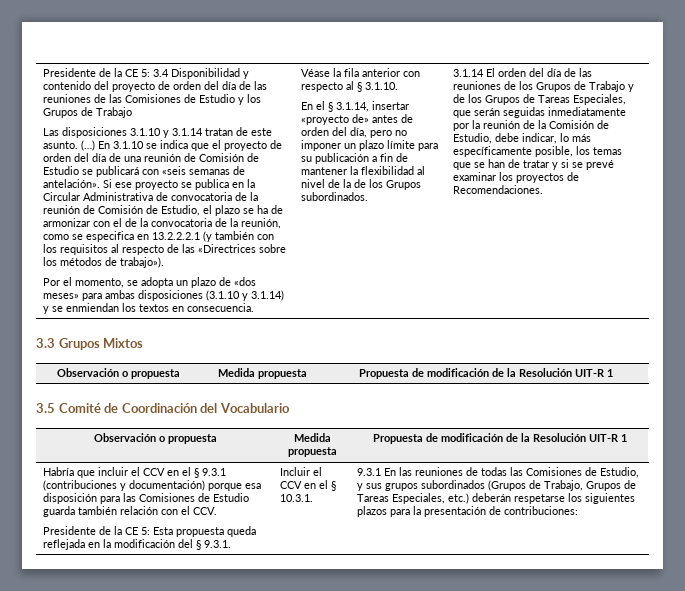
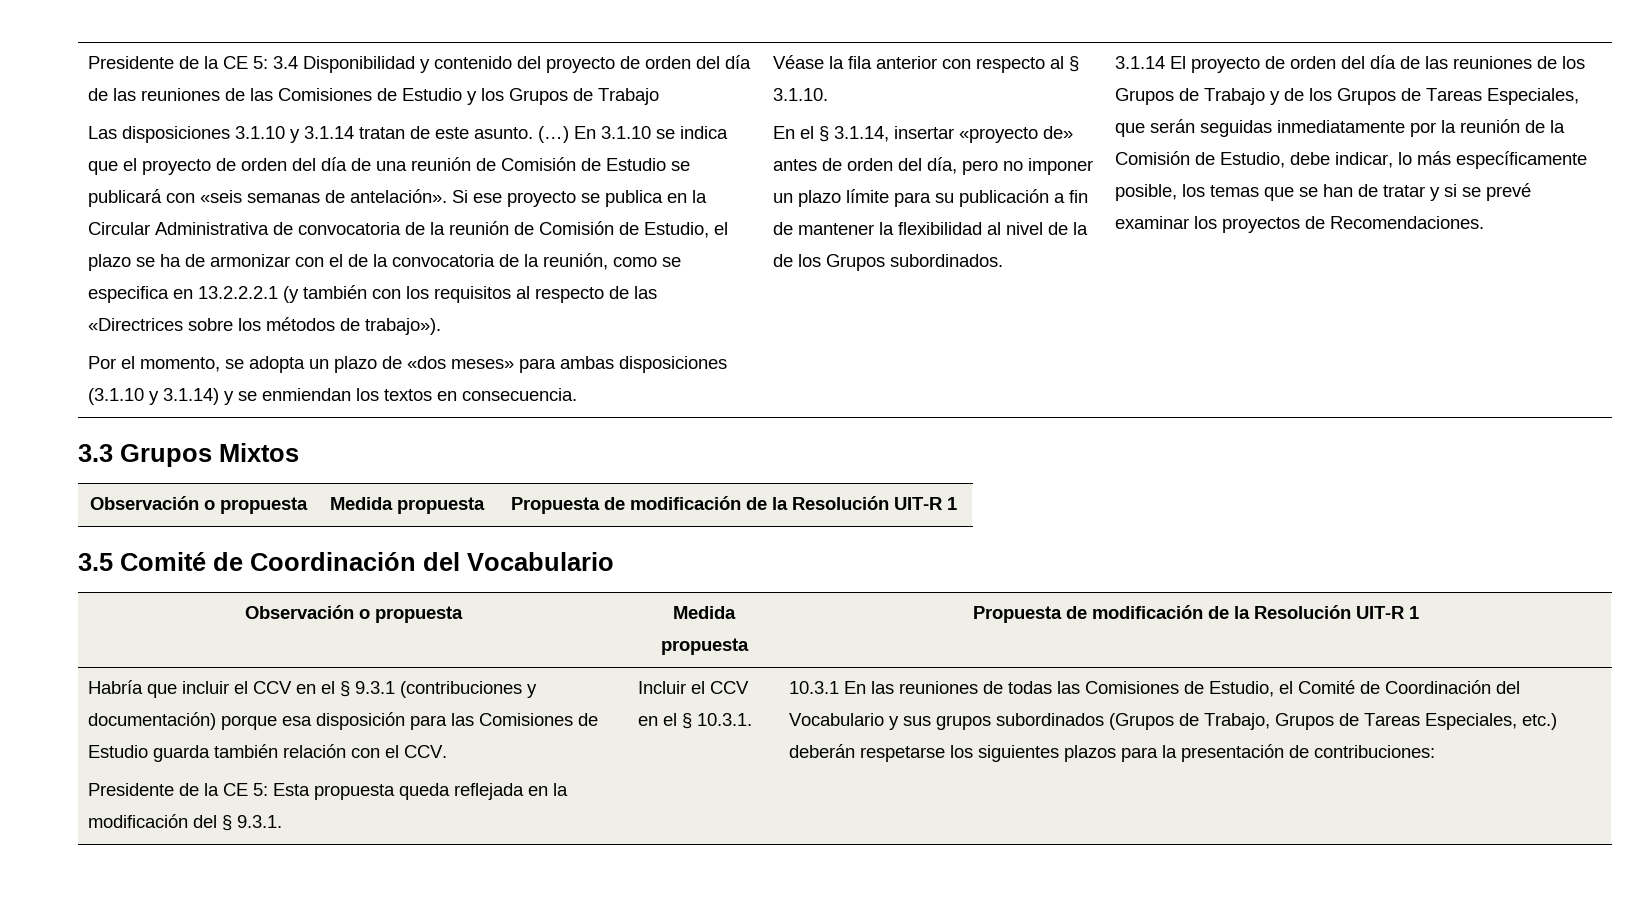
(495, 72) none -> [1190,56,1285,73] proyecto de
[356,468,381,476] 9.3.1 -> [788,681,839,694] 10.3.1
(639, 472) none -> [1278,680,1520,694] [788,713,884,726] el Comité de Coordinación del Vocabulario

